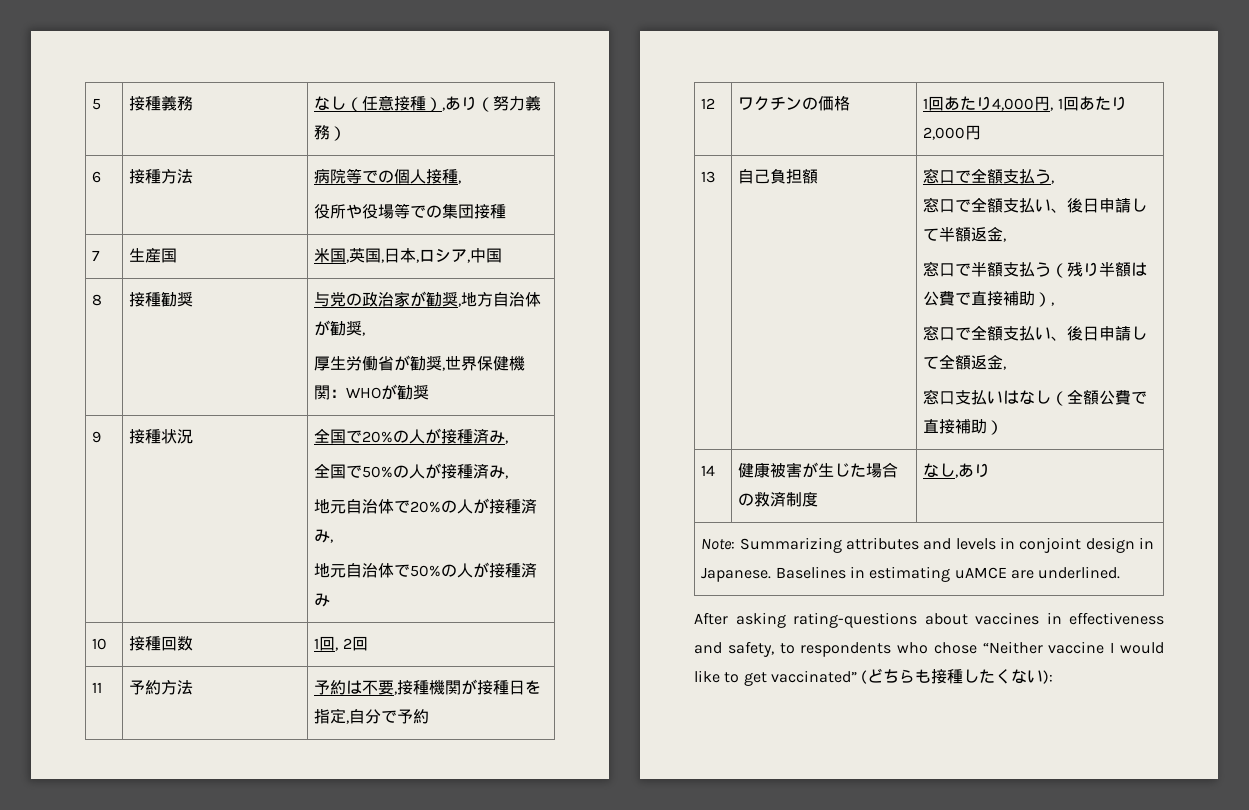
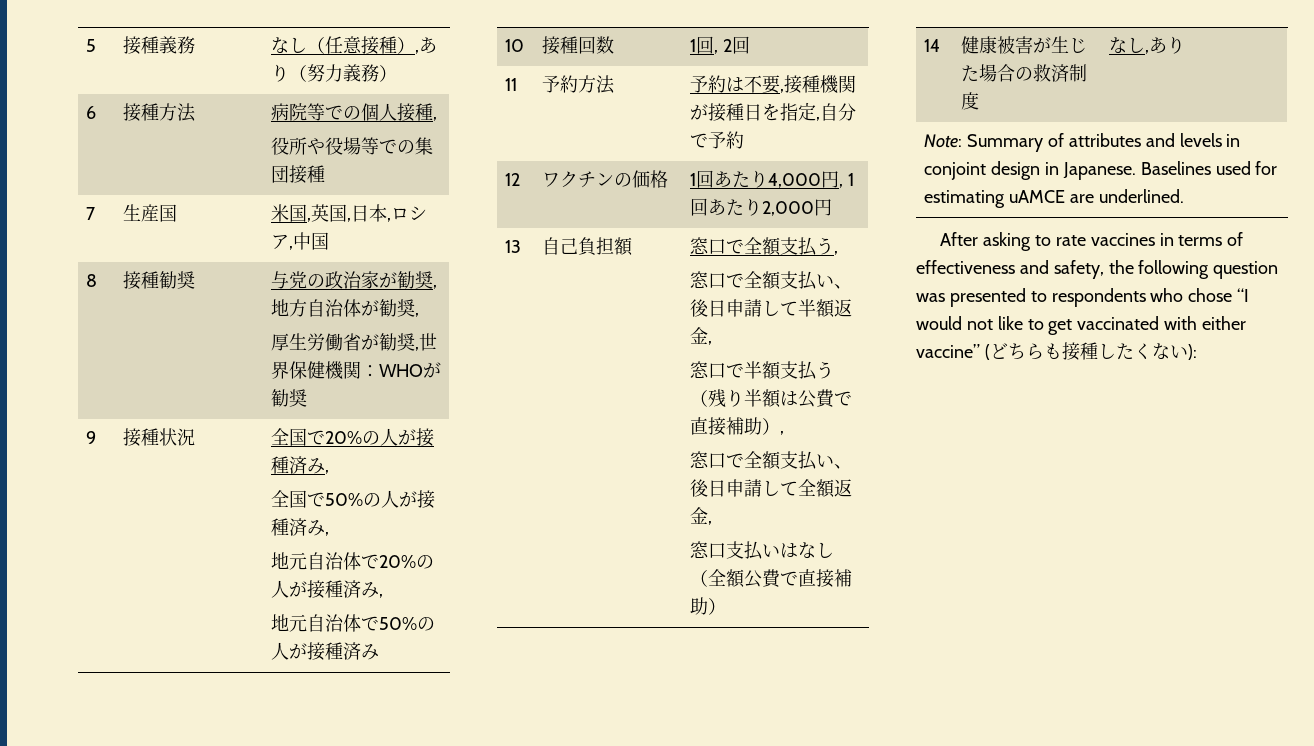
[739,537,842,553] Summarizing -> [967,133,1064,152] Summary of
[850,566,866,578] in -> [1215,161,1278,175] used for
[793,612,1164,628] [694,641,1164,657] [694,670,857,686] rating-questions about vaccines in effectiveness and safety, to respondents who chose “Neither vaccine I would like to get vaccinated” -> [1035,232,1244,246] [916,260,1279,279] [916,288,1250,307] [916,316,1247,335] [916,344,980,358] to rate vaccines in terms of effectiveness and safety, the following question was presented to respondents who chose “I would not like to get vaccinated with either vaccine”

